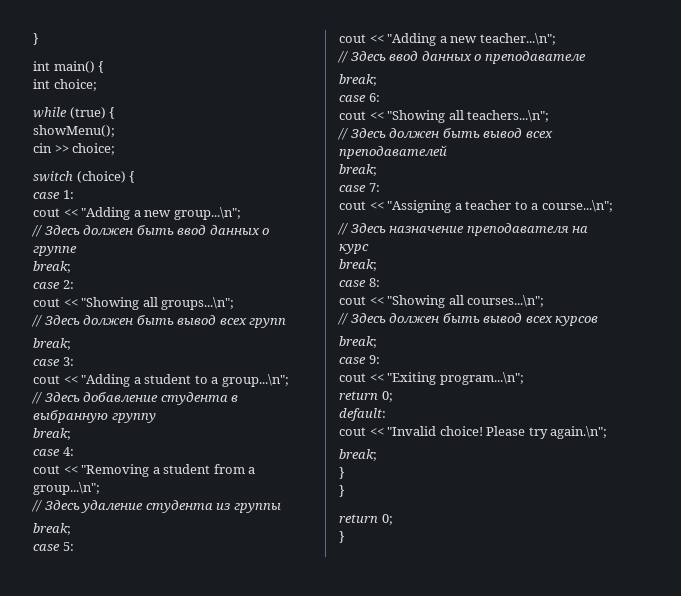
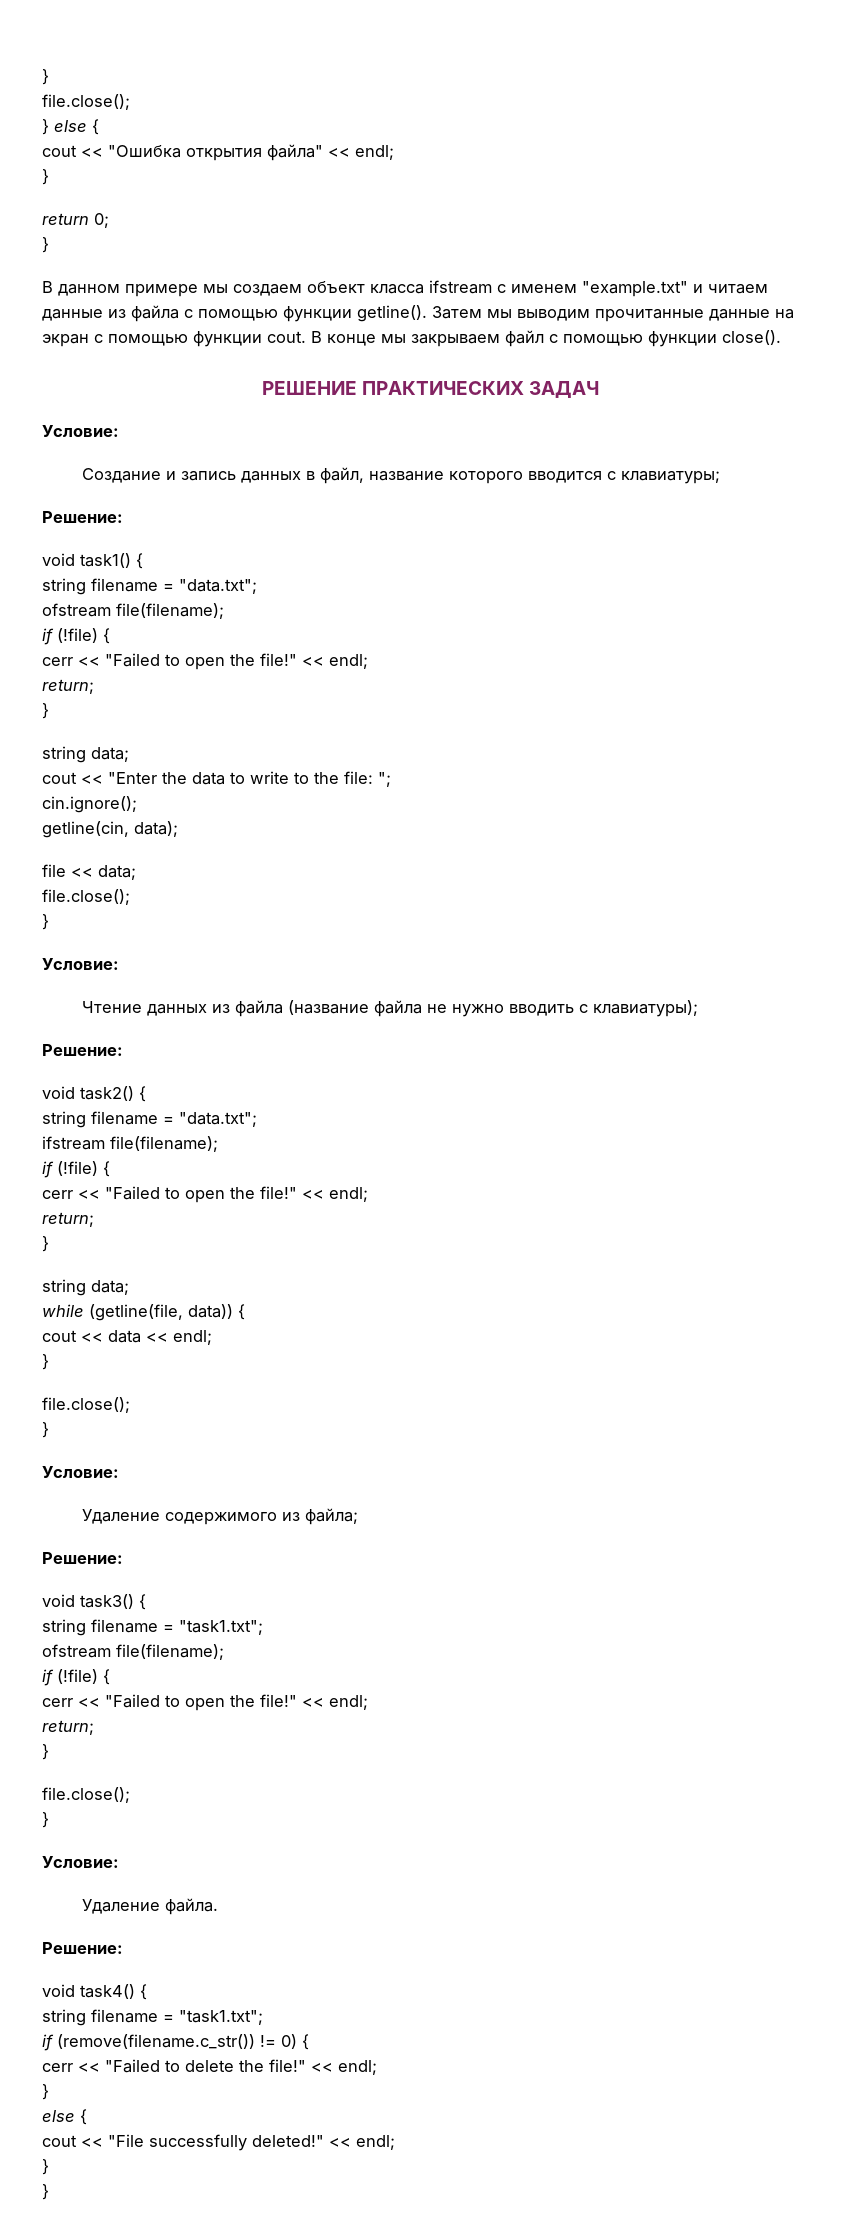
[33,33,39,45] [33,61,105,73] [33,79,97,91] [33,107,116,119] [33,125,115,137] [33,143,116,155] [33,171,136,183] [33,190,74,199] [33,207,241,220] [31,225,270,237] [33,246,77,256] [33,261,71,273] [33,280,74,289] [33,297,235,310] [31,315,287,328] [33,338,71,350] [33,357,74,366] [33,374,289,387] [31,392,239,405] [33,410,156,423] [33,428,71,440] [33,447,74,456] [33,464,256,477] [33,482,100,495] [31,500,281,513] [33,523,71,535] [33,542,74,551] [339,33,556,46] [337,51,586,64] [339,74,377,86] [339,93,380,102] [339,110,550,123] [337,128,553,140] [339,145,447,159] [339,164,377,176] [339,183,380,192] [339,200,613,213] [337,223,589,236] [339,244,369,254] [339,259,377,271] [339,278,380,287] [339,295,545,308] [337,313,599,326] [339,336,377,348] [339,355,380,364] [339,372,524,385] [339,391,393,402] [339,408,386,421] [339,426,608,439] [339,449,377,461] [339,467,345,479] [339,485,345,497] [339,514,393,525] } // int main() { // int choice; // while (true) { // showMenu(); // cin >> choice; // switch (choice) { // case 1: // cout << "Adding a new group...\n"; // // Здесь должен быть ввод данных о группе // break; // case 2: // cout << "Showing all groups...\n"; // // Здесь должен быть вывод всех групп // break; // case 3: // cout << "Adding a student to a group...\n"; // // Здесь добавление студента в выбранную группу // break; // case 4: // cout << "Removing a student from a group...\n"; // // Здесь удаление студента из группы // break; // case 5: // cout << "Adding a new teacher...\n"; // // Здесь ввод данных о преподавателе // break; // case 6: // cout << "Showing all teachers...\n"; // // Здесь должен быть вывод всех преподавателей // break; // case 7: // cout << "Assigning a teacher to a course...\n"; // // Здесь назначение преподавателя на курс // break; // case 8: // cout << "Showing all courses...\n"; // // Здесь должен быть вывод всех курсов // break; // case 9: // cout << "Exiting program...\n"; // return 0; // default: // cout << "Invalid choice! Please try again.\n"; // break; // } // } // return 0; -> [42,69,49,85] [42,94,130,110] [42,119,99,135] [42,144,394,161] [42,169,49,185] [42,213,109,228] [42,237,49,253] [42,280,768,297] [42,305,794,322] [42,330,781,347] [261,381,600,398] [42,425,119,437] [81,467,720,484] [42,511,123,523] [42,553,143,569] [42,578,257,595] [42,603,224,619] [42,628,110,645] [42,653,368,670] [42,679,94,694] [42,703,49,719] [42,746,129,763] [42,771,391,787] [42,796,137,813] [42,821,178,838] [42,864,136,880] [42,889,130,905] [42,914,49,930] [42,958,119,970] [81,1000,698,1017] [42,1044,123,1056] [42,1086,146,1102] [42,1111,257,1128] [42,1136,218,1152] [42,1161,110,1178] [42,1186,368,1203] [42,1212,94,1227] [42,1236,49,1252] [42,1279,129,1296] [42,1304,245,1321] [42,1330,212,1345] [42,1354,49,1370] [42,1397,130,1413] [42,1422,49,1438] [42,1466,119,1478] [81,1508,358,1525] [42,1552,123,1564] [42,1594,146,1610] [42,1619,263,1636] [42,1644,224,1660] [42,1669,110,1686] [42,1694,368,1711] [42,1720,94,1735] [42,1744,49,1760] [42,1787,130,1803] [42,1812,49,1828] [42,1856,119,1868] [81,1898,218,1915] [42,1942,123,1954] [42,1984,147,2000] [42,2009,263,2026] [42,2034,309,2051] [42,2059,377,2075] [42,2084,49,2100] [42,2109,87,2125] [42,2134,395,2151] [42,2159,49,2175] } // file.close(); // } else { // cout << "Ошибка открытия файла" << endl; // } // return 0; // } // В данном примере мы создаем объект класса ifstream с именем "example.txt" и читаем данные из файла с помощью функции getline(). Затем мы выводим прочитанные данные на экран с помощью функции cout. В конце мы закрываем файл с помощью функции close(). // РЕШЕНИЕ ПРАКТИЧЕСКИХ ЗАДАЧ // Условие: // Создание и запись данных в файл, название которого вводится с клавиатуры; // Решение: // void task1() { // string filename = "data.txt"; // ofstream file(filename); // if (!file) { // cerr << "Failed to open the file!" << endl; // return; // } // string data; // cout << "Enter the data to write to the file: "; // cin.ignore(); // getline(cin, data); // file << data; // file.close(); // } // Условие: // Чтение данных из файла (название файла не нужно вводить с клавиатуры); // Решение: // void task2() { // string filename = "data.txt"; // ifstream file(filename); // if (!file) { // cerr << "Failed to open the file!" << endl; // return; // } // string data; // while (getline(file, data)) { // cout << data << endl; // } // file.close(); // } // Условие: // Удаление содержимого из файла; // Решение: // void task3() { // string filename = "task1.txt"; // ofstream file(filename); // if (!file) { // cerr << "Failed to open the file!" << endl; // return; // } // file.close(); // } // Условие: // Удаление файла. // Решение: // void task4() { // string filename = "task1.txt"; // if (remove(filename.c_str()) != 0) { // cerr << "Failed to delete the file!" << endl; // } // else { // cout << "File successfully deleted!" << endl; // }

